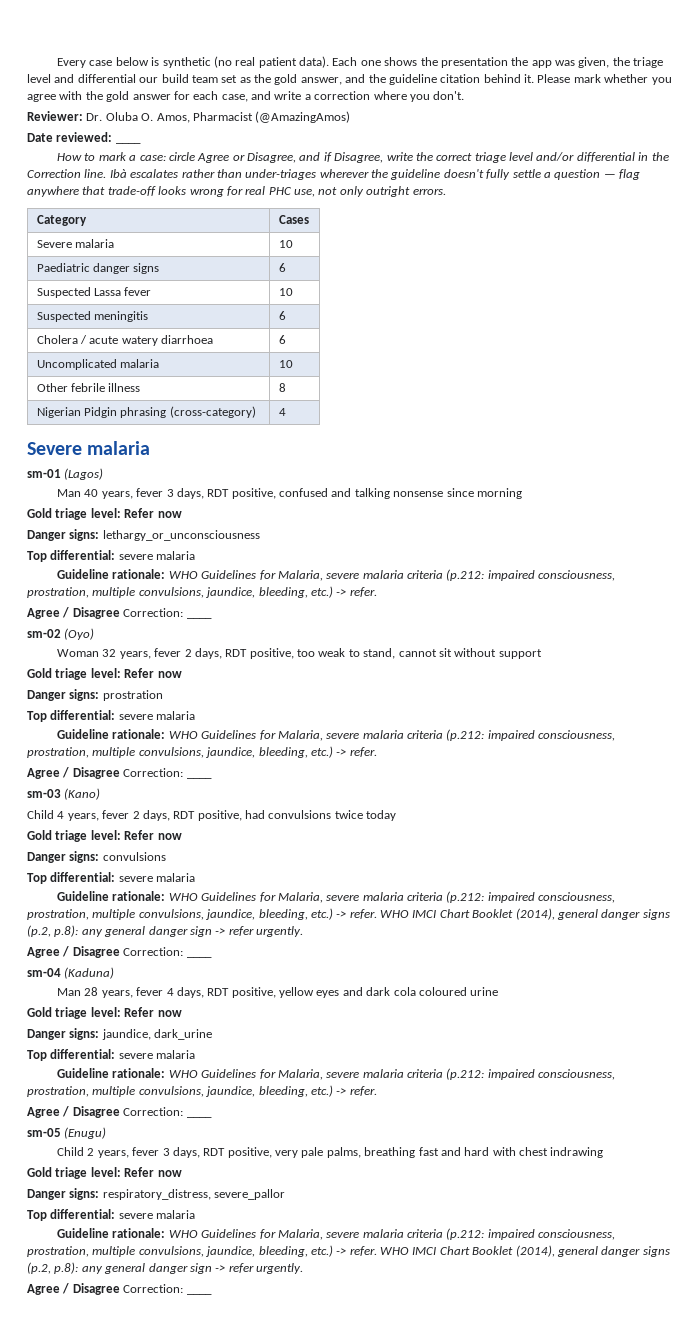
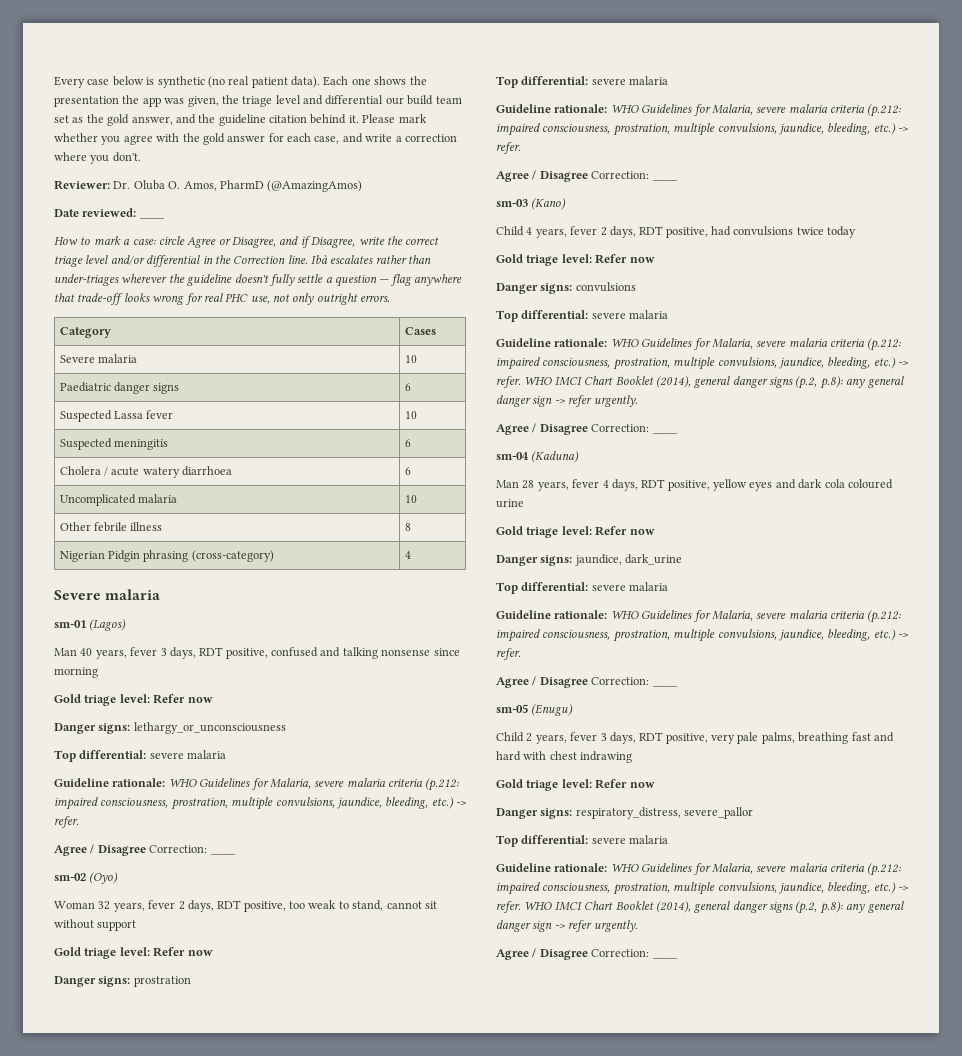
[192,112,253,121] Pharmacist -> [219,180,264,189] PharmD

